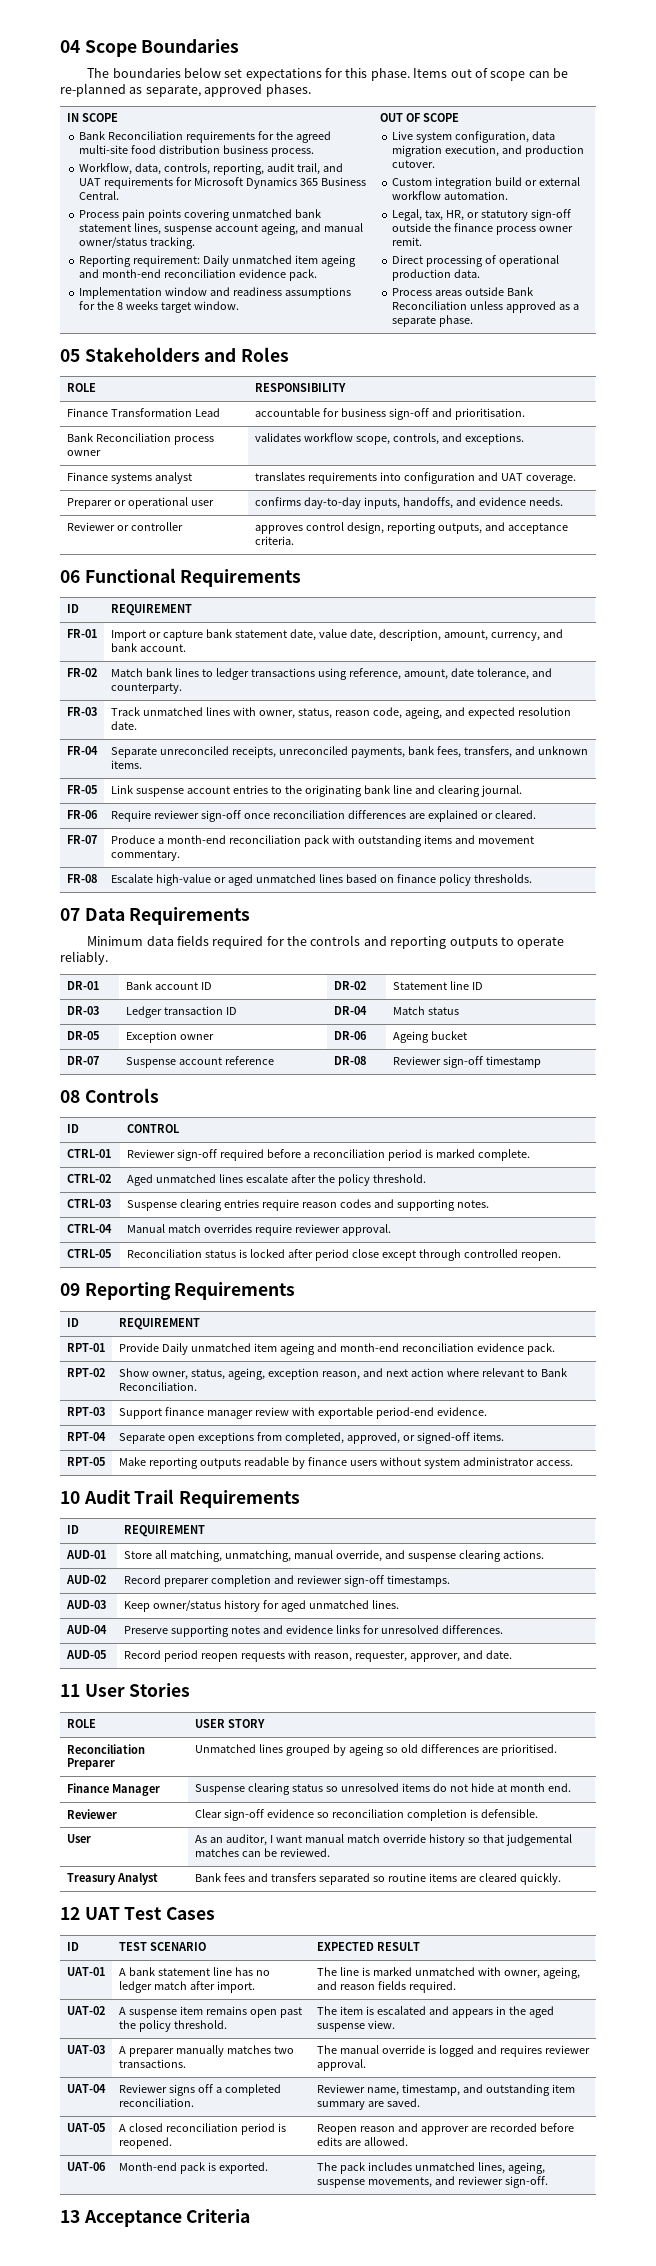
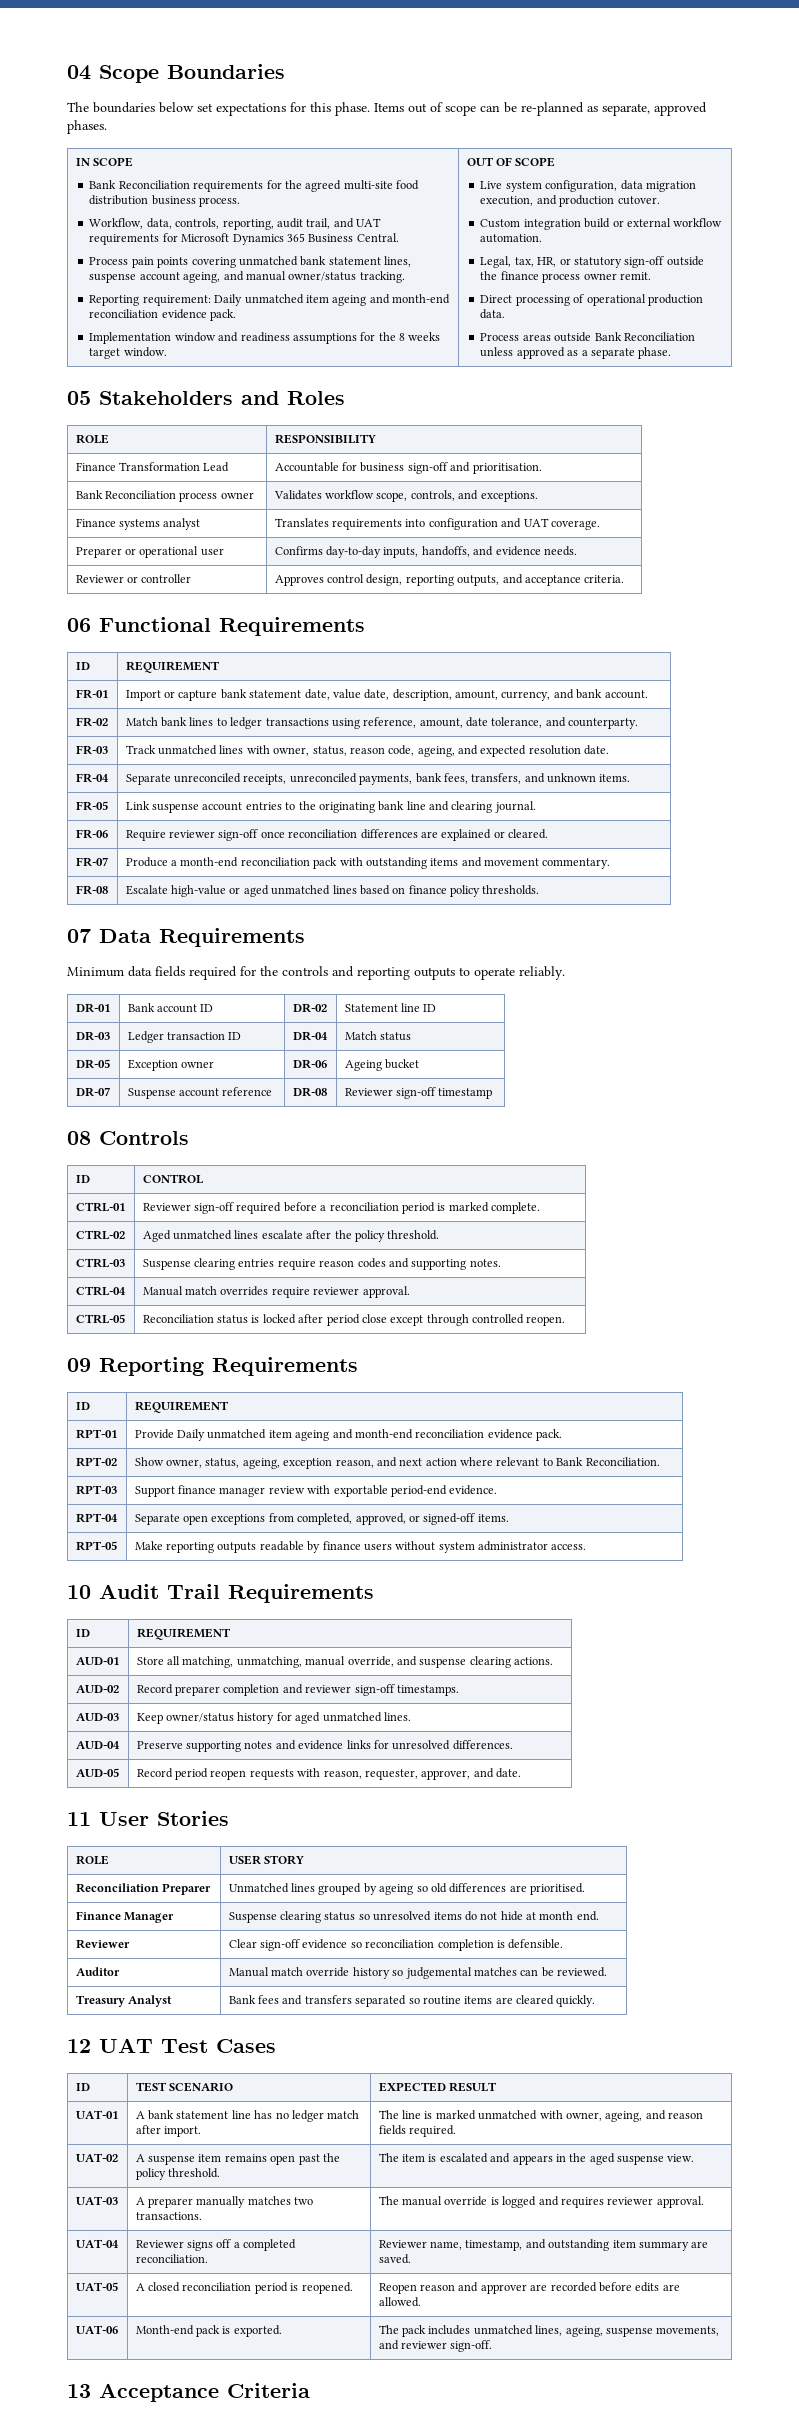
[254,408,320,417] accountable -> [274,462,339,472] Accountable
[254,433,301,442] validates -> [273,490,322,500] Validates
[254,472,305,481] translates -> [274,518,329,527] Translates
[254,497,301,506] confirms -> [274,546,323,555] Confirms
[254,525,303,534] approves -> [274,575,324,586] Approves
[66,1834,91,1843] [194,1834,344,1846] User | As an auditor, I want manual -> [75,1967,120,1976] [228,1967,269,1977] Auditor | Manual
[482,1834,504,1843] that -> (404, 1973) none

